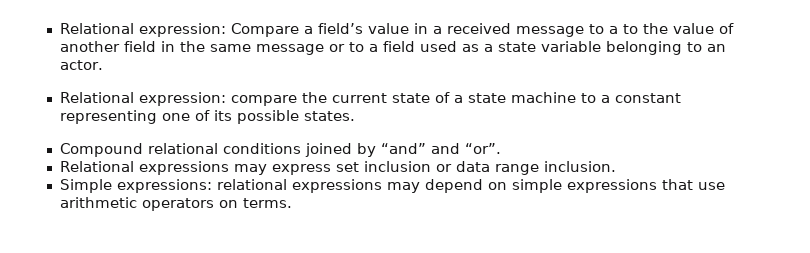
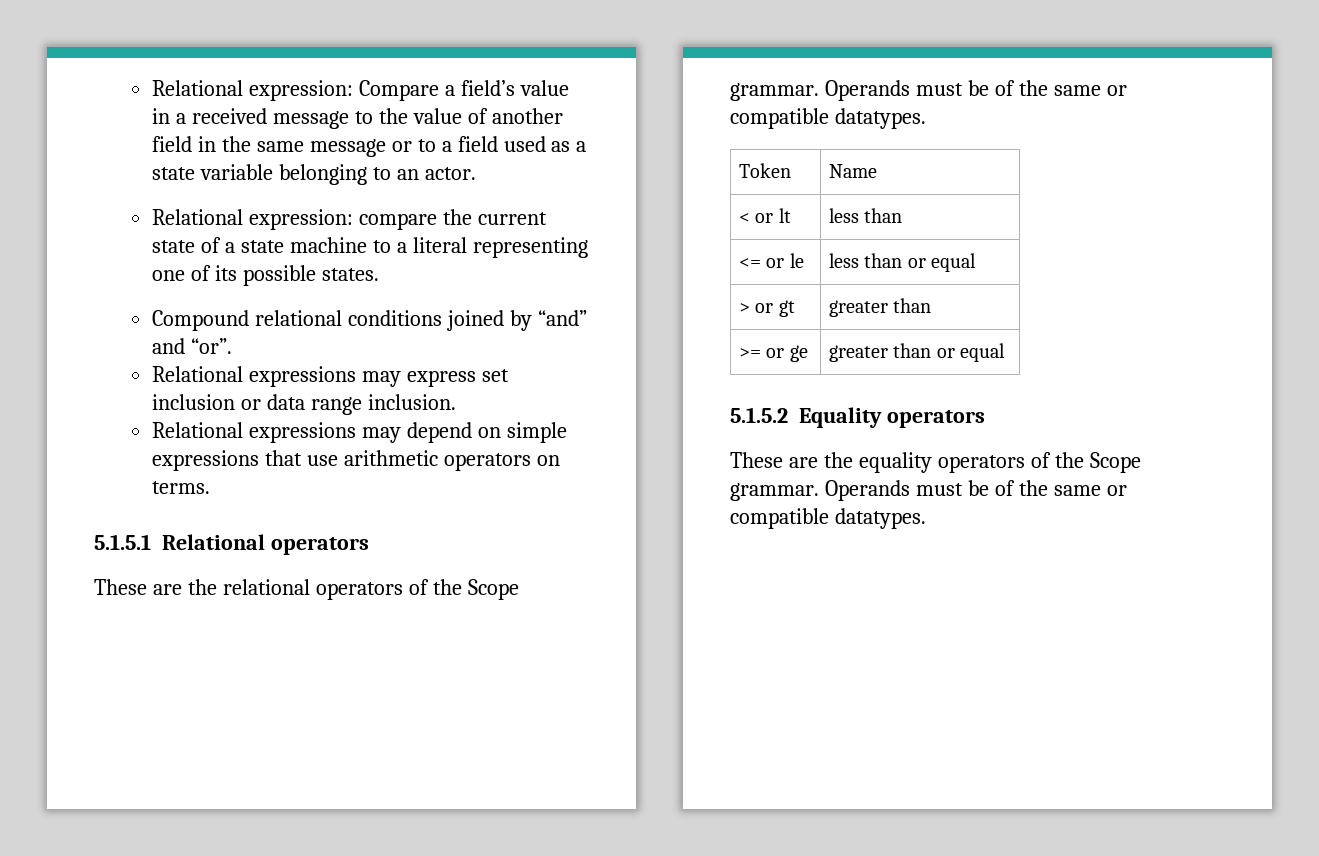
[608,24,638,34] a to -> (373, 117) none
[614,93,681,103] constant -> [412,237,467,253] literal
[59,179,287,193] Simple expressions: relational -> [152,422,244,438] Relational
(292, 203) none -> [94,534,369,555] [94,579,519,600] [730,80,1127,101] [730,108,926,129] [738,163,791,178] [828,164,877,178] [738,208,791,223] [828,208,903,223] [738,253,804,268] [828,253,977,272] [738,300,795,317] [828,298,932,317] [738,345,808,362] [828,343,1006,362] [730,407,985,428] [730,452,1141,473] [730,480,1127,501] [730,508,926,529] // 5.1.5.1 Relational operators // These are the relational operators of the Scope grammar. Operands must be of the same or compatible datatypes. // Token | Name // < or lt | less than // <= or le | less than or equal // > or gt | greater than // >= or ge | greater than or equal // 5.1.5.2 Equality operators // These are the equality operators of the Scope grammar. Operands must be of the same or compatible datatypes.

